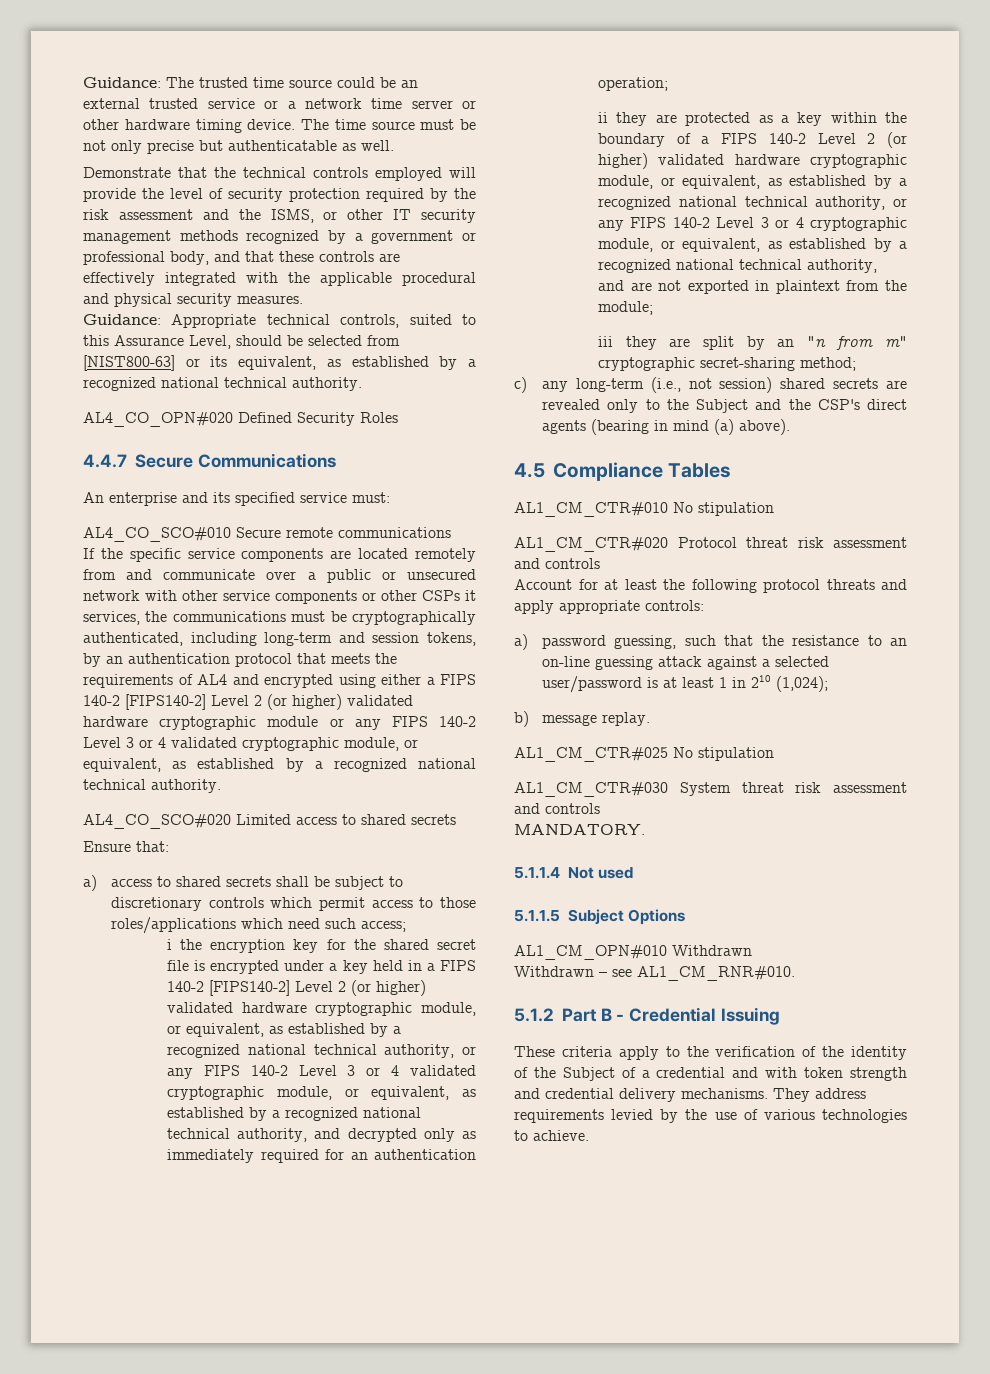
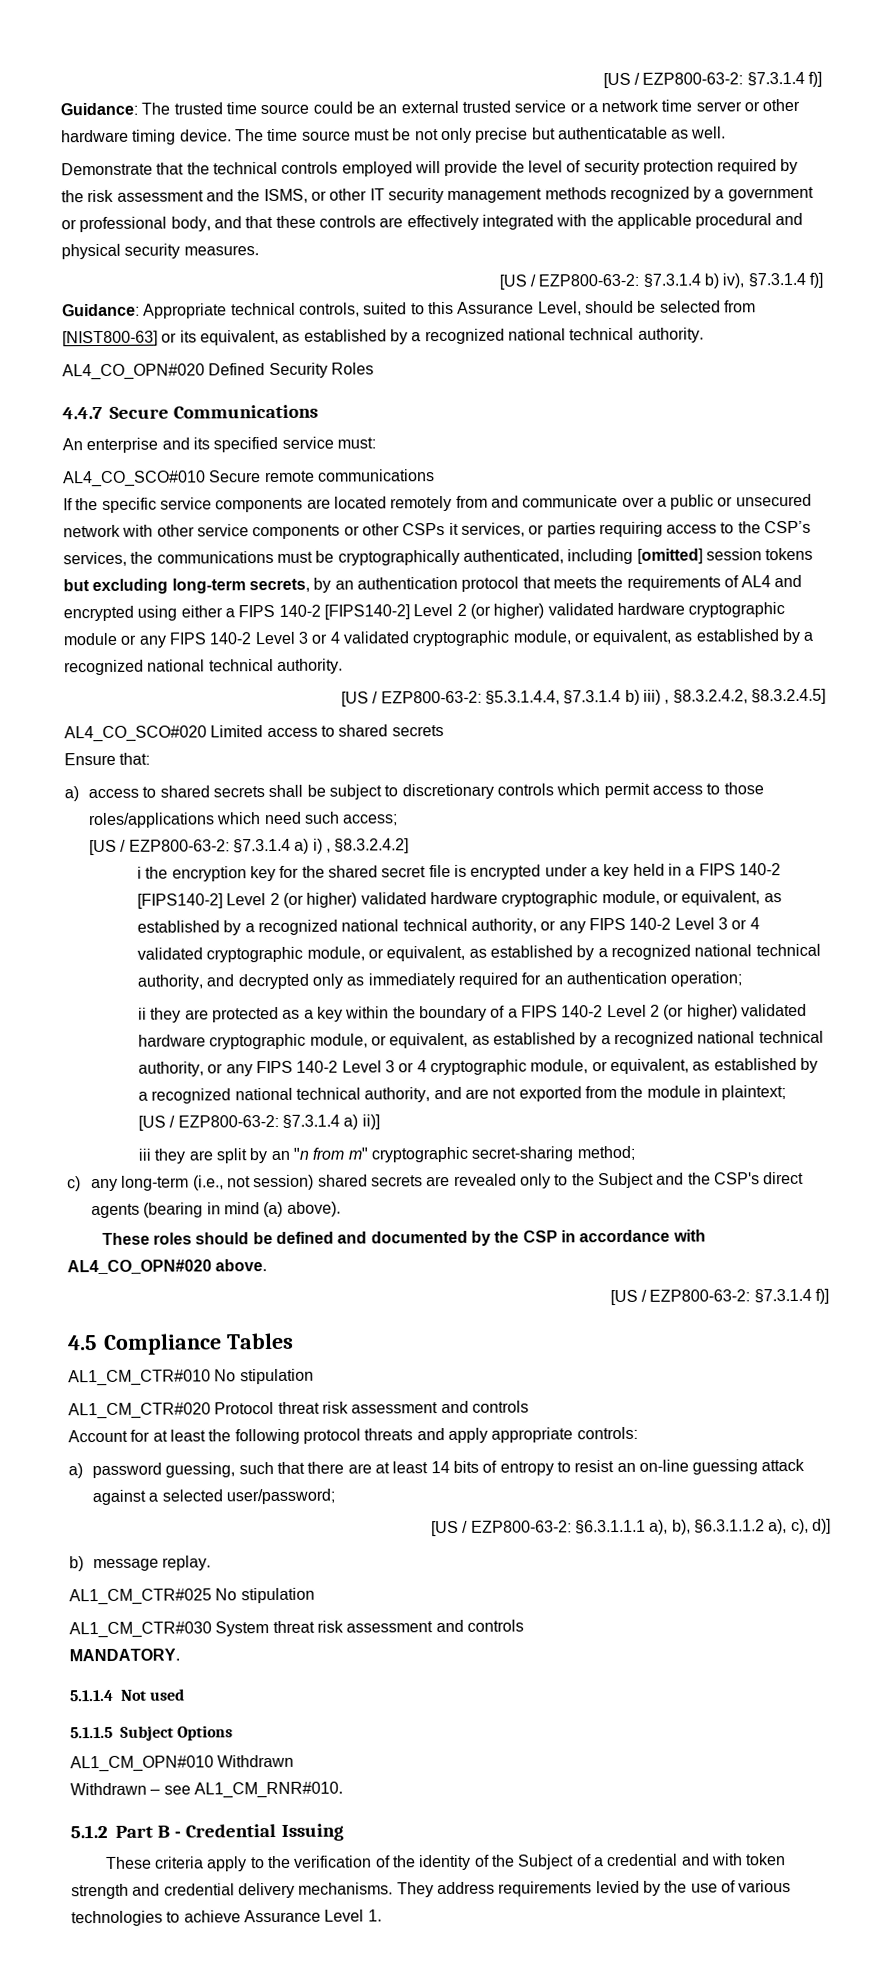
(83, 82) none -> [602,71,823,89] [US / EZP800-63-2: §7.3.1.4 f)] //
(303, 299) none -> [498,272,824,290] // [US / EZP800-63-2: §7.3.1.4 b) iv), §7.3.1.4 f)]
(140, 618) none -> [528,520,812,538] [63,551,127,567] or parties requiring access to the CSP’s services,
[264,632,476,646] long-term and session tokens, -> [636,547,814,564] [63,578,310,595] [omitted] session tokens but excluding long-term secrets,
(221, 786) none -> [341,688,827,707] // [US / EZP800-63-2: §5.3.1.4.4, §7.3.1.4 b) iii) , §8.3.2.4.2, §8.3.2.4.5]
(407, 926) none -> [89,838,410,856] // [US / EZP800-63-2: §7.3.1.4 a) i) , §8.3.2.4.2]
[755,280,907,294] [598,301,654,315] in plaintext from the module; -> [584,1085,787,1101] [138,1114,380,1131] from the module in plaintext; // [US / EZP800-63-2: §7.3.1.4 a) ii)]
(791, 427) none -> [101,1229,706,1246] [67,1259,268,1275] [609,1288,830,1306] // These roles should be defined and documented by the CSP in accordance with AL4_CO_OPN#020 above. // [US / EZP800-63-2: §7.3.1.4 f)]
[761,635,882,646] the resistance to -> [307,1460,615,1476] there are at least 14 bits of entropy to resist
[542,675,829,693] user/password is at least 1 in 210 (1,024); -> [225,1488,335,1505] [431,1518,832,1537] user/password; // [US / EZP800-63-2: §6.3.1.1.1 a), b), §6.3.1.1.2 a), c), d)]
[533,1130,589,1141] achieve. -> [183,1909,382,1923] achieve Assurance Level 1.

